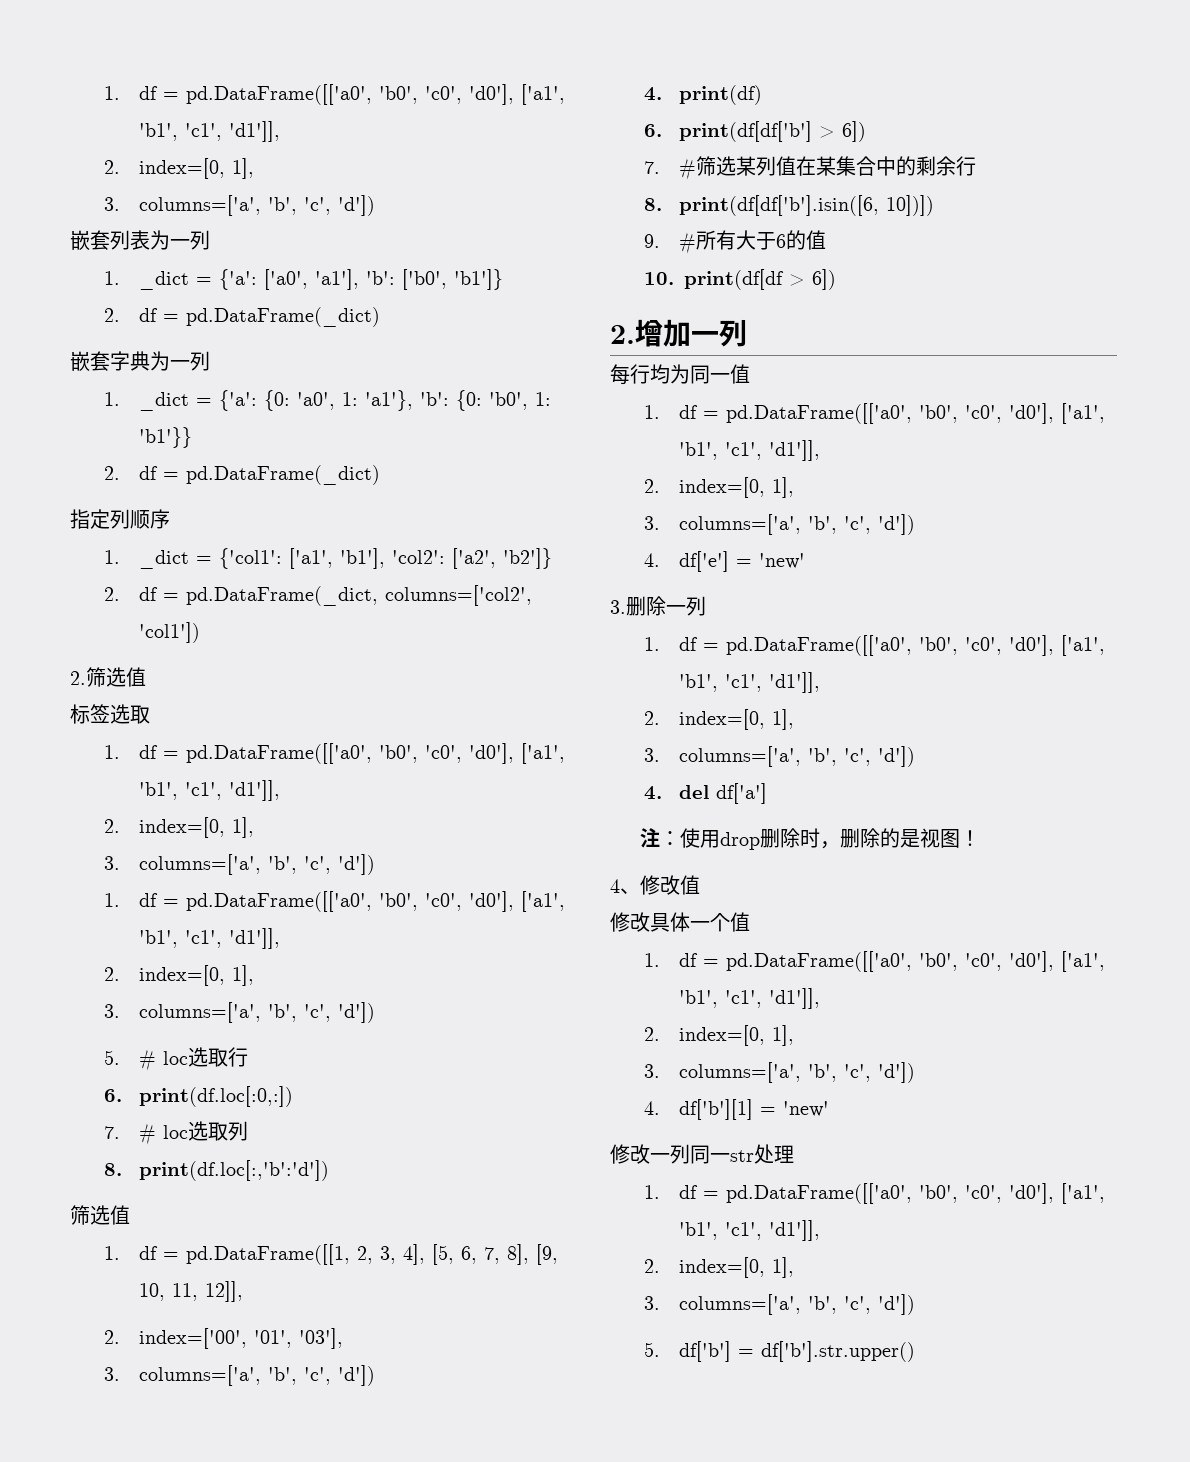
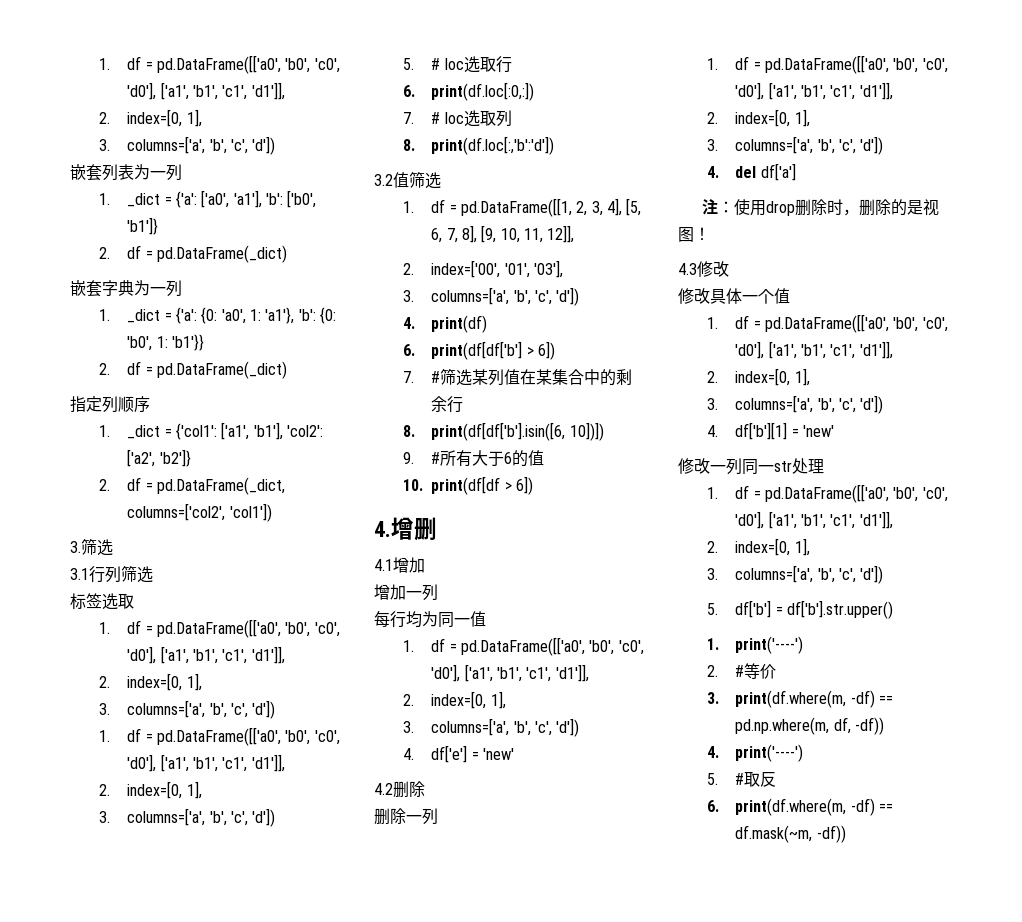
[70,667,146,687] 2.筛选值 -> [70,538,113,556] [70,565,153,583] 3.筛选 // 3.1行列筛选
[70,1205,130,1225] 筛选值 -> [374,171,441,189] 3.2值筛选
[610,325,635,344] 2. -> [374,517,437,541] [374,557,425,573] 4.增删 // 4.1增加 //
[610,600,626,614] 3. -> [374,781,425,798] 4.2删除 //
[610,875,700,895] 4、修改值 -> [678,261,729,277] 4.3修改
(915, 1351) none -> [706,636,804,654] [706,663,777,679] [706,690,893,708] [735,717,884,735] [706,744,804,762] [706,772,777,787] [706,798,893,816] [735,825,846,843] // 1. print('----') // 2. #等价 // 3. print(df.where(m, -df) == pd.np.where(m, df, -df)) // 4. print('----') // 5. #取反 // 6. print(df.where(m, -df) == df.mask(~m, -df))

